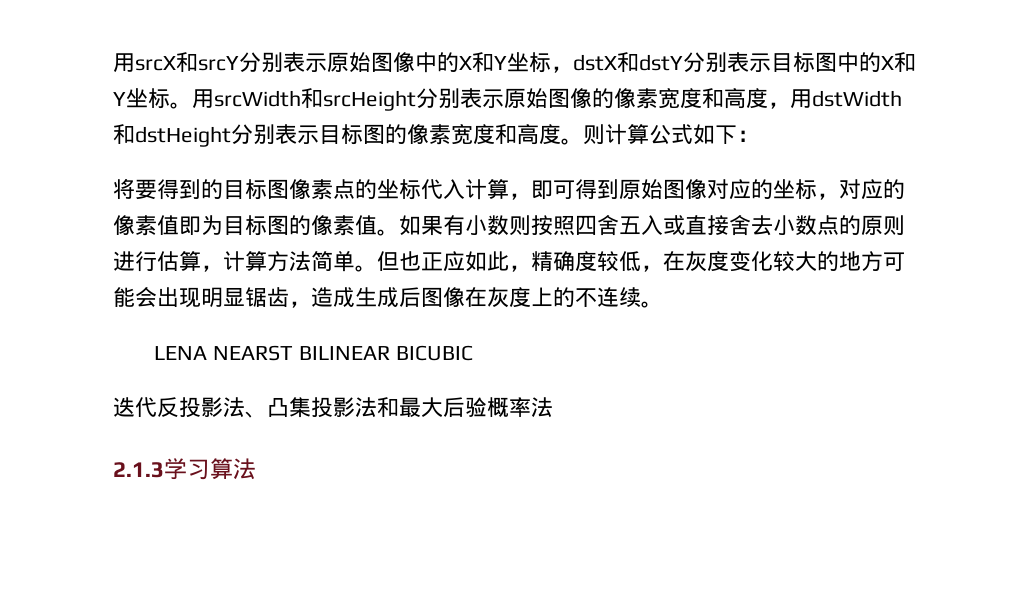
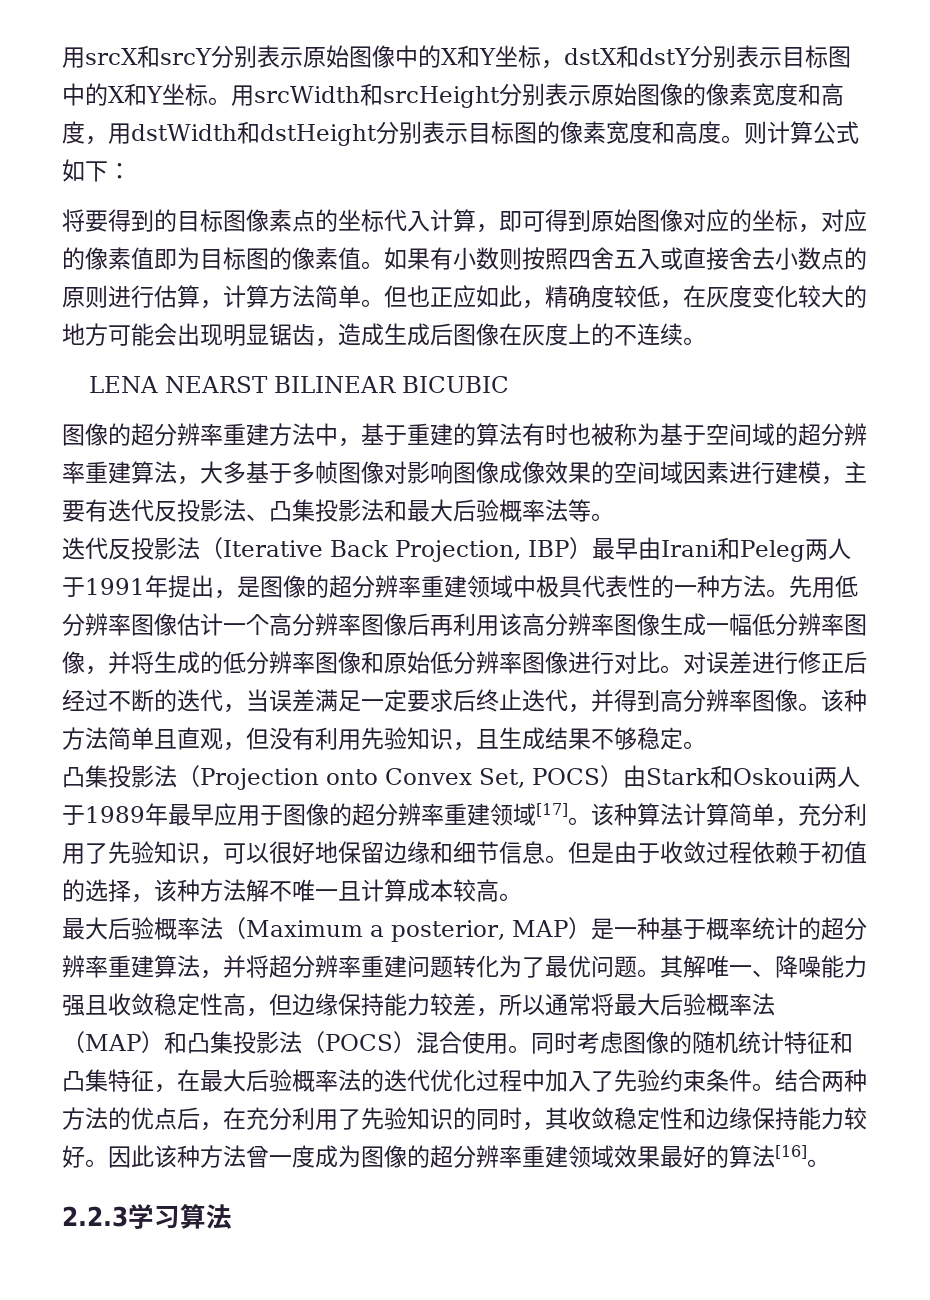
(473, 353) none -> [62,423,867,447] [62,461,867,485] [62,499,108,522] 图像的超分辨率重建方法中，基于重建的算法有时也被称为基于空间域的超分辨率重建算法，大多基于多帧图像对影响图像成像效果的空间域因素进行建模，主要有
[113,462,164,478] // 2.1.3 -> [568,499,614,522] [62,537,851,562] [62,575,858,599] [62,613,867,636] [62,651,867,675] [62,689,867,713] [62,727,706,751] [62,765,860,790] [62,803,568,826] [568,803,867,827] [62,841,867,865] [62,879,522,903] [62,917,867,942] [62,955,867,979] [62,993,775,1017] [62,1031,853,1054] [62,1069,867,1093] [62,1107,867,1131] [62,1145,807,1168] [807,1159,830,1167] [62,1206,128,1227] 等。 // 迭代反投影法（Iterative Back Projection, IBP）最早由Irani和Peleg两人于1991年提出，是图像的超分辨率重建领域中极具代表性的一种方法。先用低分辨率图像估计一个高分辨率图像后再利用该高分辨率图像生成一幅低分辨率图像，并将生成的低分辨率图像和原始低分辨率图像进行对比。对误差进行修正后经过不断的迭代，当误差满足一定要求后终止迭代，并得到高分辨率图像。该种方法简单且直观，但没有利用先验知识，且生成结果不够稳定。 // 凸集投影法（Projection onto Convex Set, POCS）由Stark和Oskoui两人于1989年最早应用于图像的超分辨率重建领域[17]。该种算法计算简单，充分利用了先验知识，可以很好地保留边缘和细节信息。但是由于收敛过程依赖于初值的选择，该种方法解不唯一且计算成本较高。 // 最大后验概率法（Maximum a posterior, MAP）是一种基于概率统计的超分辨率重建算法，并将超分辨率重建问题转化为了最优问题。其解唯一、降噪能力强且收敛稳定性高，但边缘保持能力较差，所以通常将最大后验概率法（MAP）和凸集投影法（POCS）混合使用。同时考虑图像的随机统计特征和凸集特征，在最大后验概率法的迭代优化过程中加入了先验约束条件。结合两种方法的优点后，在充分利用了先验知识的同时，其收敛稳定性和边缘保持能力较好。因此该种方法曾一度成为图像的超分辨率重建领域效果最好的算法[16]。 // 2.2.3

